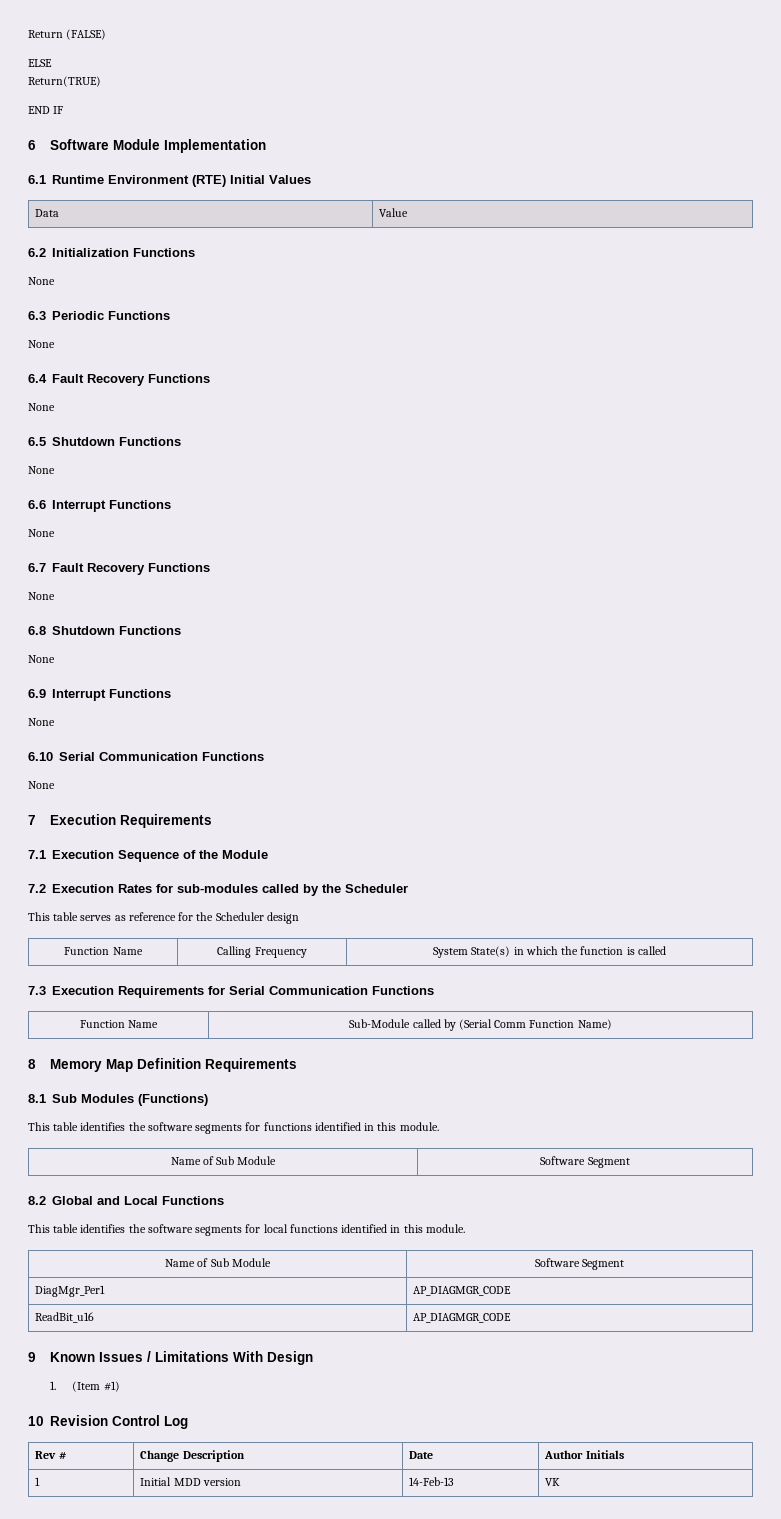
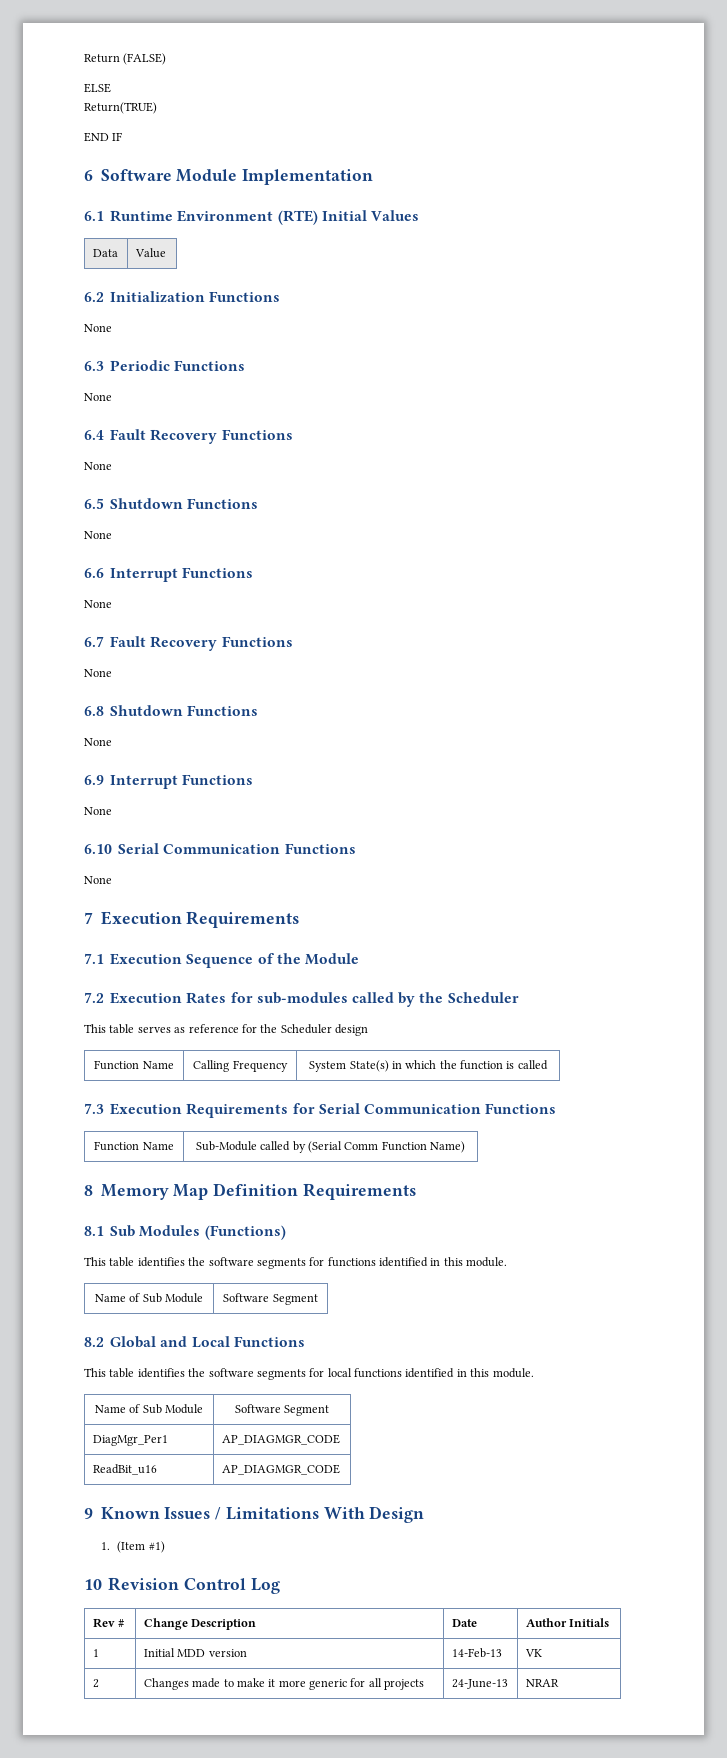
(561, 1482) none -> [92,1679,99,1688] [143,1678,425,1690] [451,1679,508,1689] [525,1679,559,1687] // 2 | Changes made to make it more generic for all projects | 24-June-13 | NRAR

